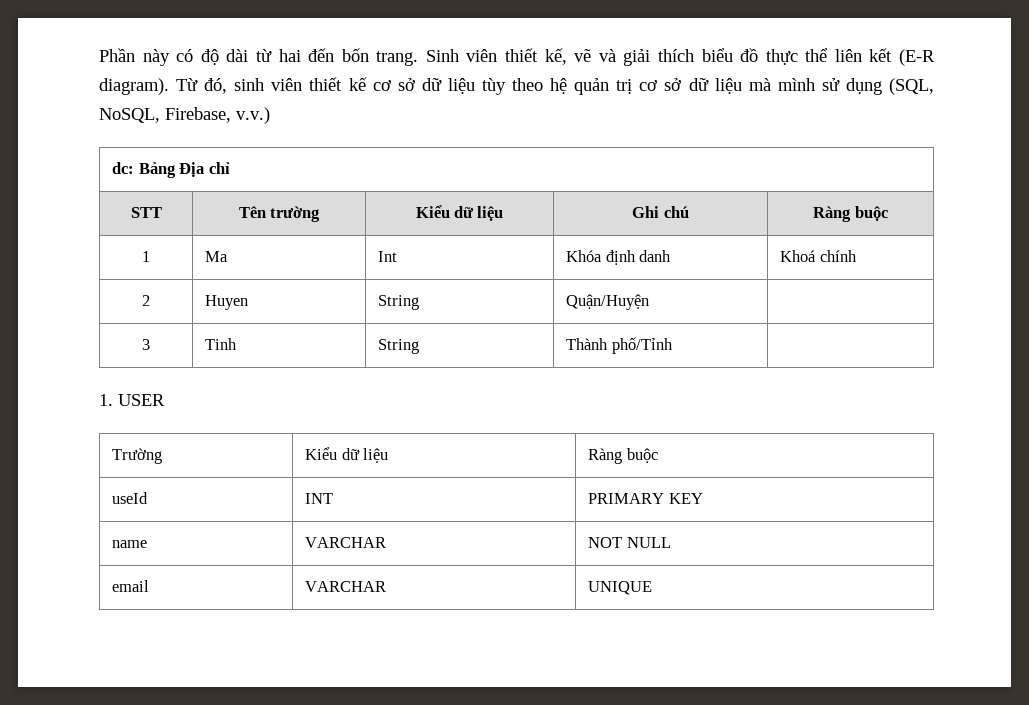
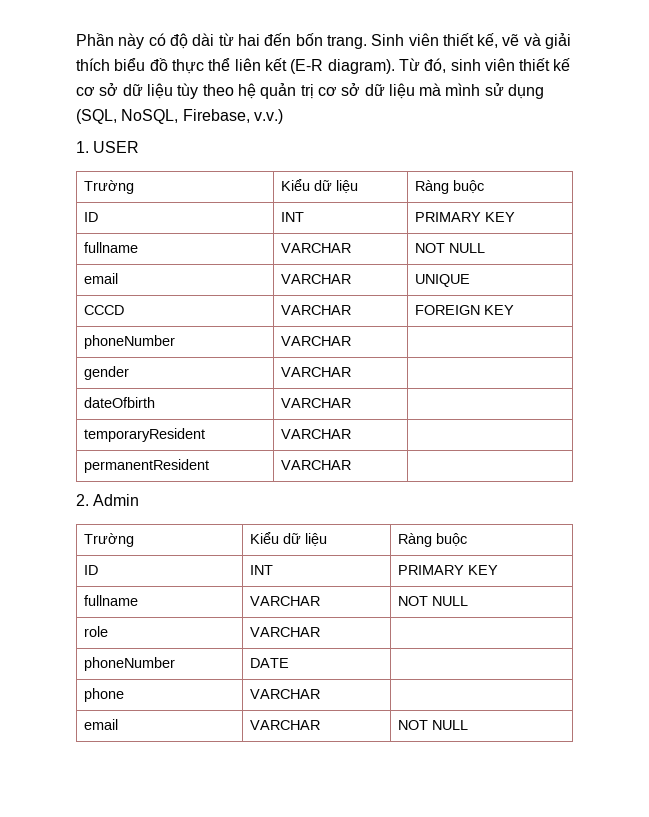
[112,162,230,178] [130,207,162,218] [238,206,321,222] [415,205,504,221] [632,206,689,218] [813,206,888,222] [142,251,150,262] [205,251,229,262] [378,251,398,262] [566,250,672,265] [780,250,857,262] [142,295,150,306] [205,295,249,310] [378,295,420,310] [566,294,650,310] [142,339,150,350] [205,338,238,350] [378,339,420,354] [566,337,673,354] // dc: Bảng Địa chỉ // STT | Tên trường | Kiểu dữ liệu | Ghi chú | Ràng buộc // 1 | Ma | Int | Khóa định danh | Khoá chính // 2 | Huyen | String | Quận/Huyện | // 3 | Tinh | String | Thành phố/Tỉnh | -> (283, 116) none
[112,492,149,504] [305,493,334,504] [588,493,703,504] [112,540,148,548] useId | INT | PRIMARY KEY // name -> [83,212,98,222] [280,212,304,222] [414,212,515,222] [83,242,138,253] ID | INT | PRIMARY KEY // fullname
(653, 588) none -> [83,305,124,315] [280,305,351,315] [414,305,514,315] [83,335,175,349] [280,336,351,346] [83,366,129,380] [280,367,351,377] [83,397,155,408] [280,398,351,408] [83,428,205,442] [280,429,351,439] [83,459,209,473] [280,460,351,470] [76,494,140,506] [83,533,134,547] [249,532,327,546] [397,533,467,547] [83,565,98,575] [249,565,273,575] [397,565,498,575] [83,595,138,606] [249,596,320,606] [397,596,468,606] [83,626,108,637] [249,627,320,637] [83,657,175,671] [249,658,289,668] [83,688,124,702] [249,689,320,699] [83,719,118,730] [249,720,320,730] [397,720,468,730] // CCCD | VARCHAR | FOREIGN KEY // phoneNumber | VARCHAR | // gender | VARCHAR | // dateOfbirth | VARCHAR | // temporaryResident | VARCHAR | // permanentResident | VARCHAR | // 2. Admin // Trường | Kiểu dữ liệu | Ràng buộc // ID | INT | PRIMARY KEY // fullname | VARCHAR | NOT NULL // role | VARCHAR | // phoneNumber | DATE | // phone | VARCHAR | // email | VARCHAR | NOT NULL

